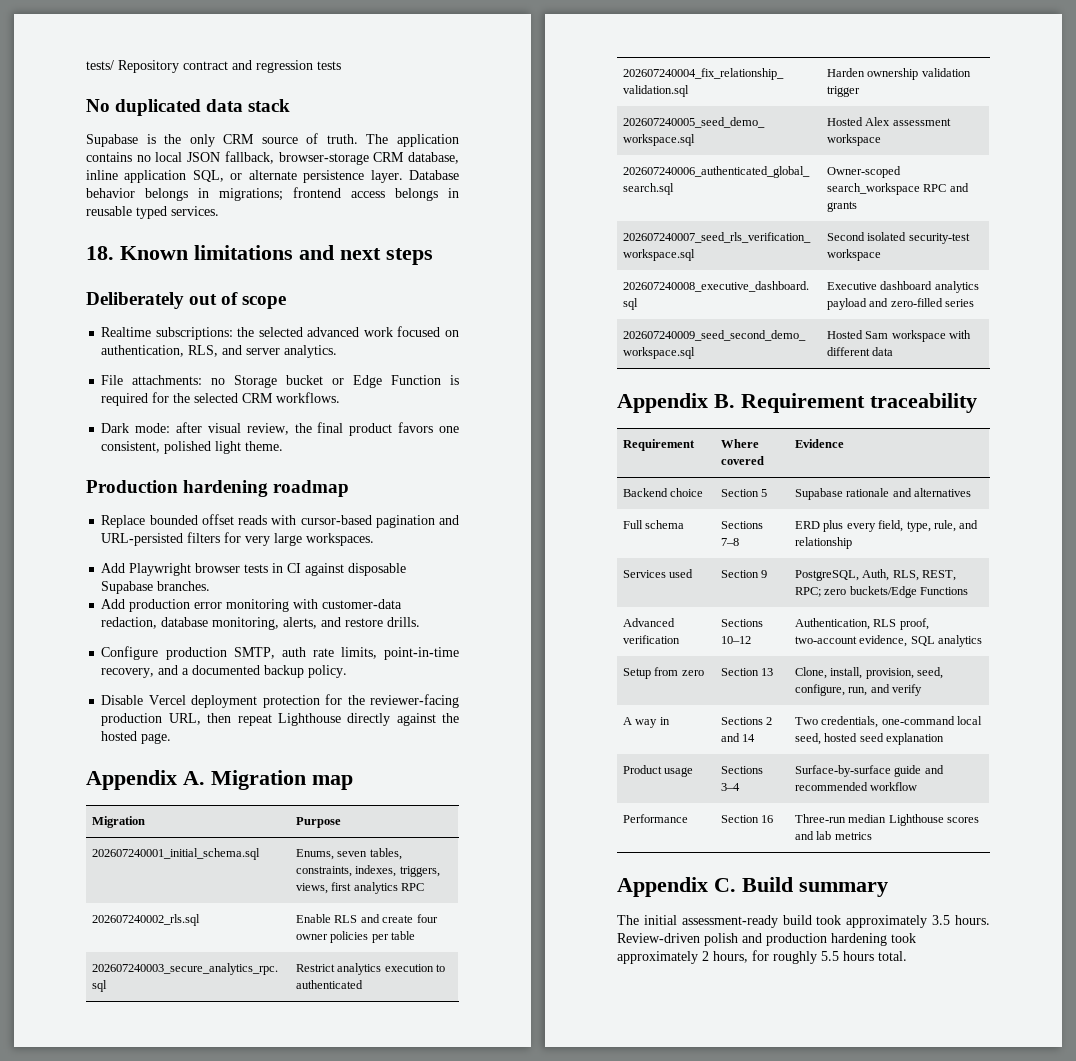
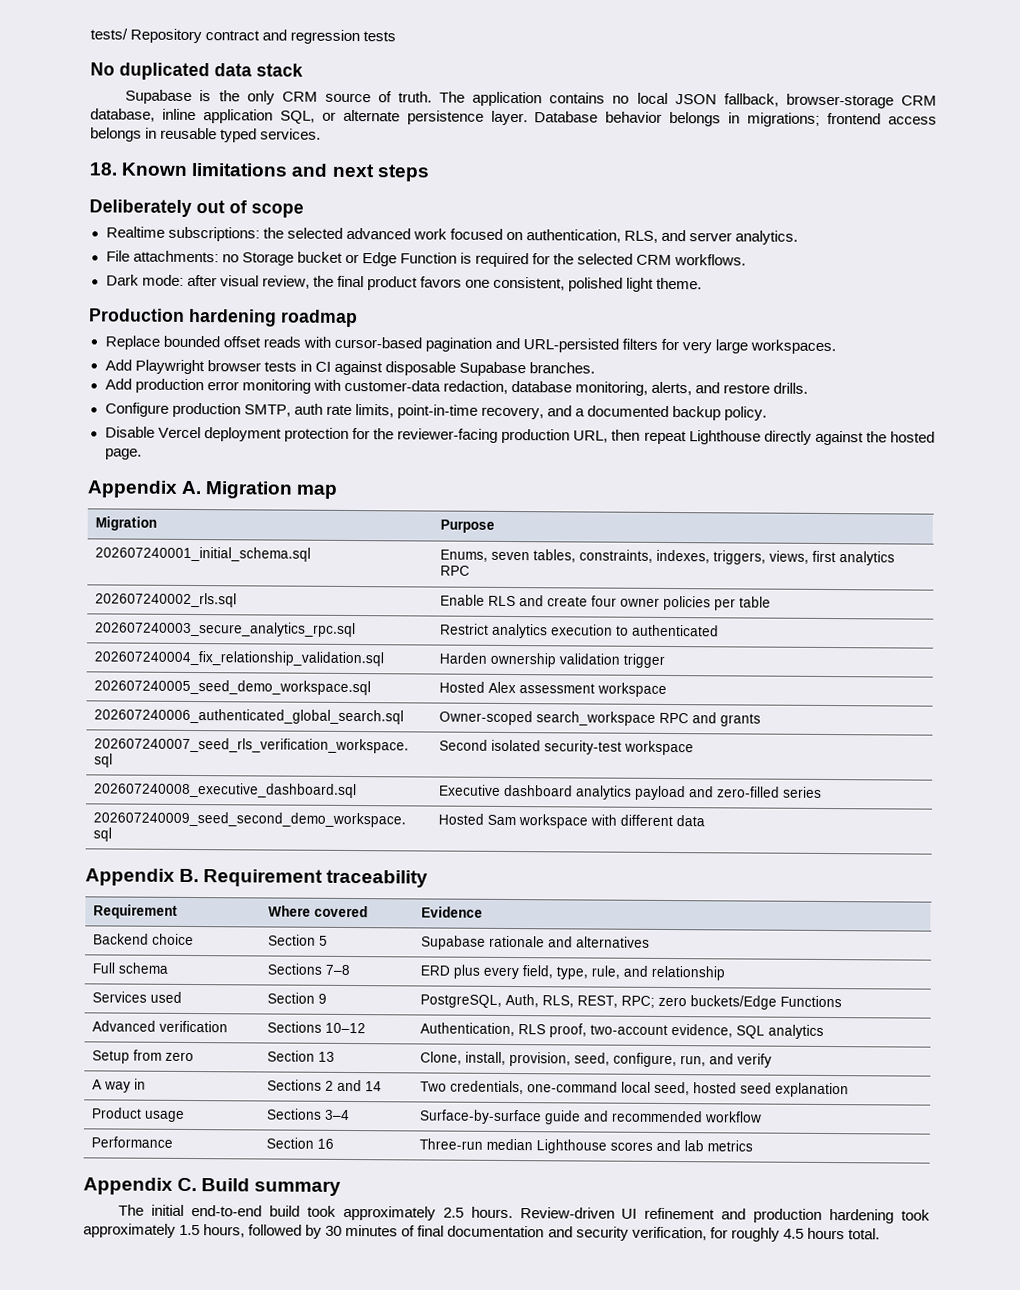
[681,915,778,928] assessment-ready -> [191,1205,263,1217] end-to-end
[932,915,951,925] 3.5 -> [442,1207,464,1218] 2.5
[704,933,738,946] polish -> [621,1207,716,1220] UI refinement
[702,951,748,963] 2 hours, -> [179,1224,707,1241] 1.5 hours, followed by 30 minutes of final documentation and security verification,
[821,951,839,961] 5.5 -> [782,1228,804,1239] 4.5

